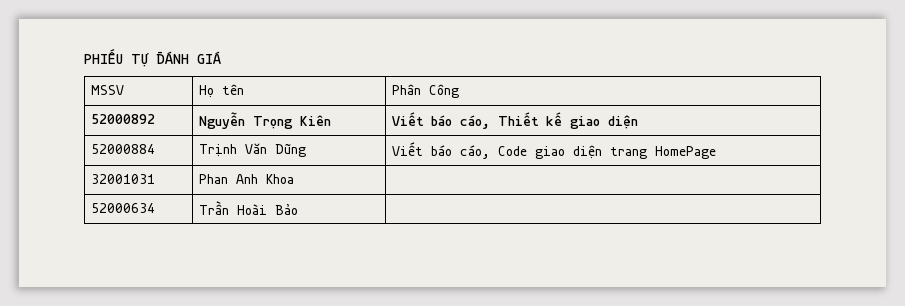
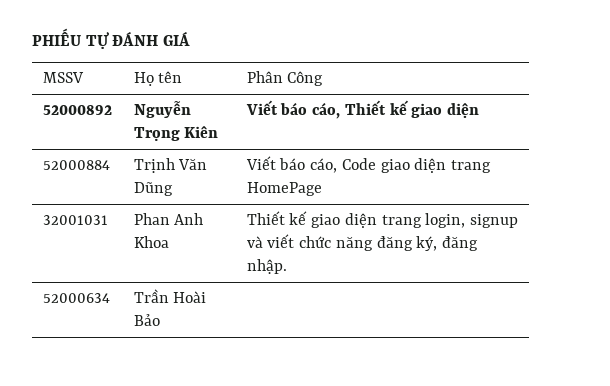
(295, 179) none -> [246,211,519,228] [246,234,479,251] [246,259,287,274] Thiết kế giao diện trang login, signup và viết chức năng đăng ký, đăng nhập.

